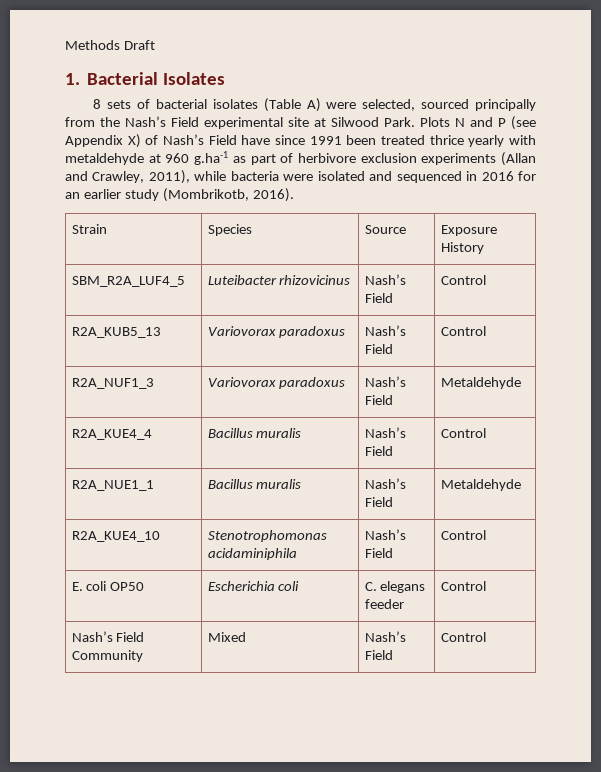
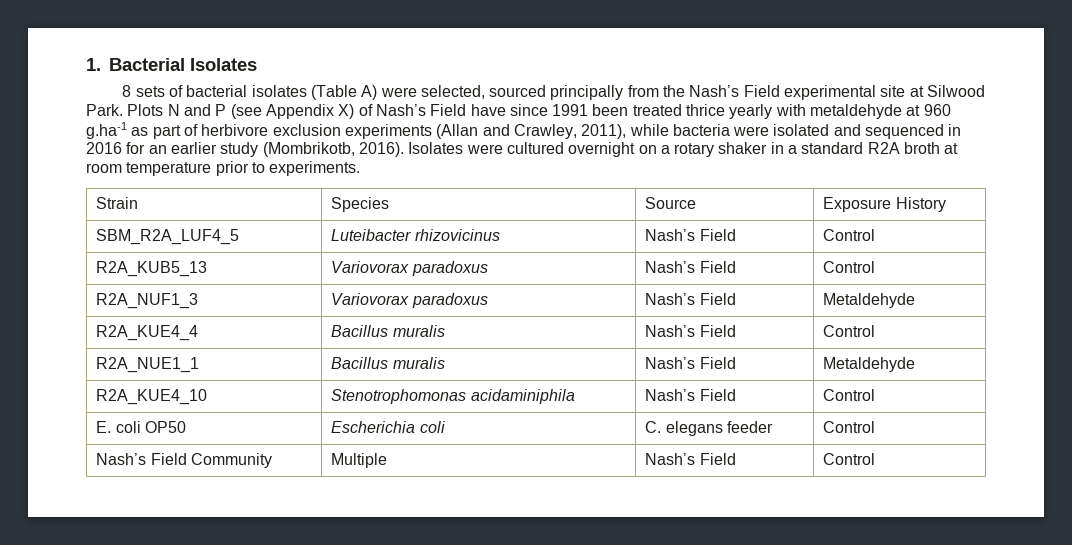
[65,40,155,50] Methods Draft // -> (86, 64) none
(294, 195) none -> [408,142,959,157] [86,161,361,176] Isolates were cultured overnight on a rotary shaker in a standard R2A broth at room temperature prior to experiments.
[207,632,246,642] Mixed -> [331,453,388,468] Multiple

